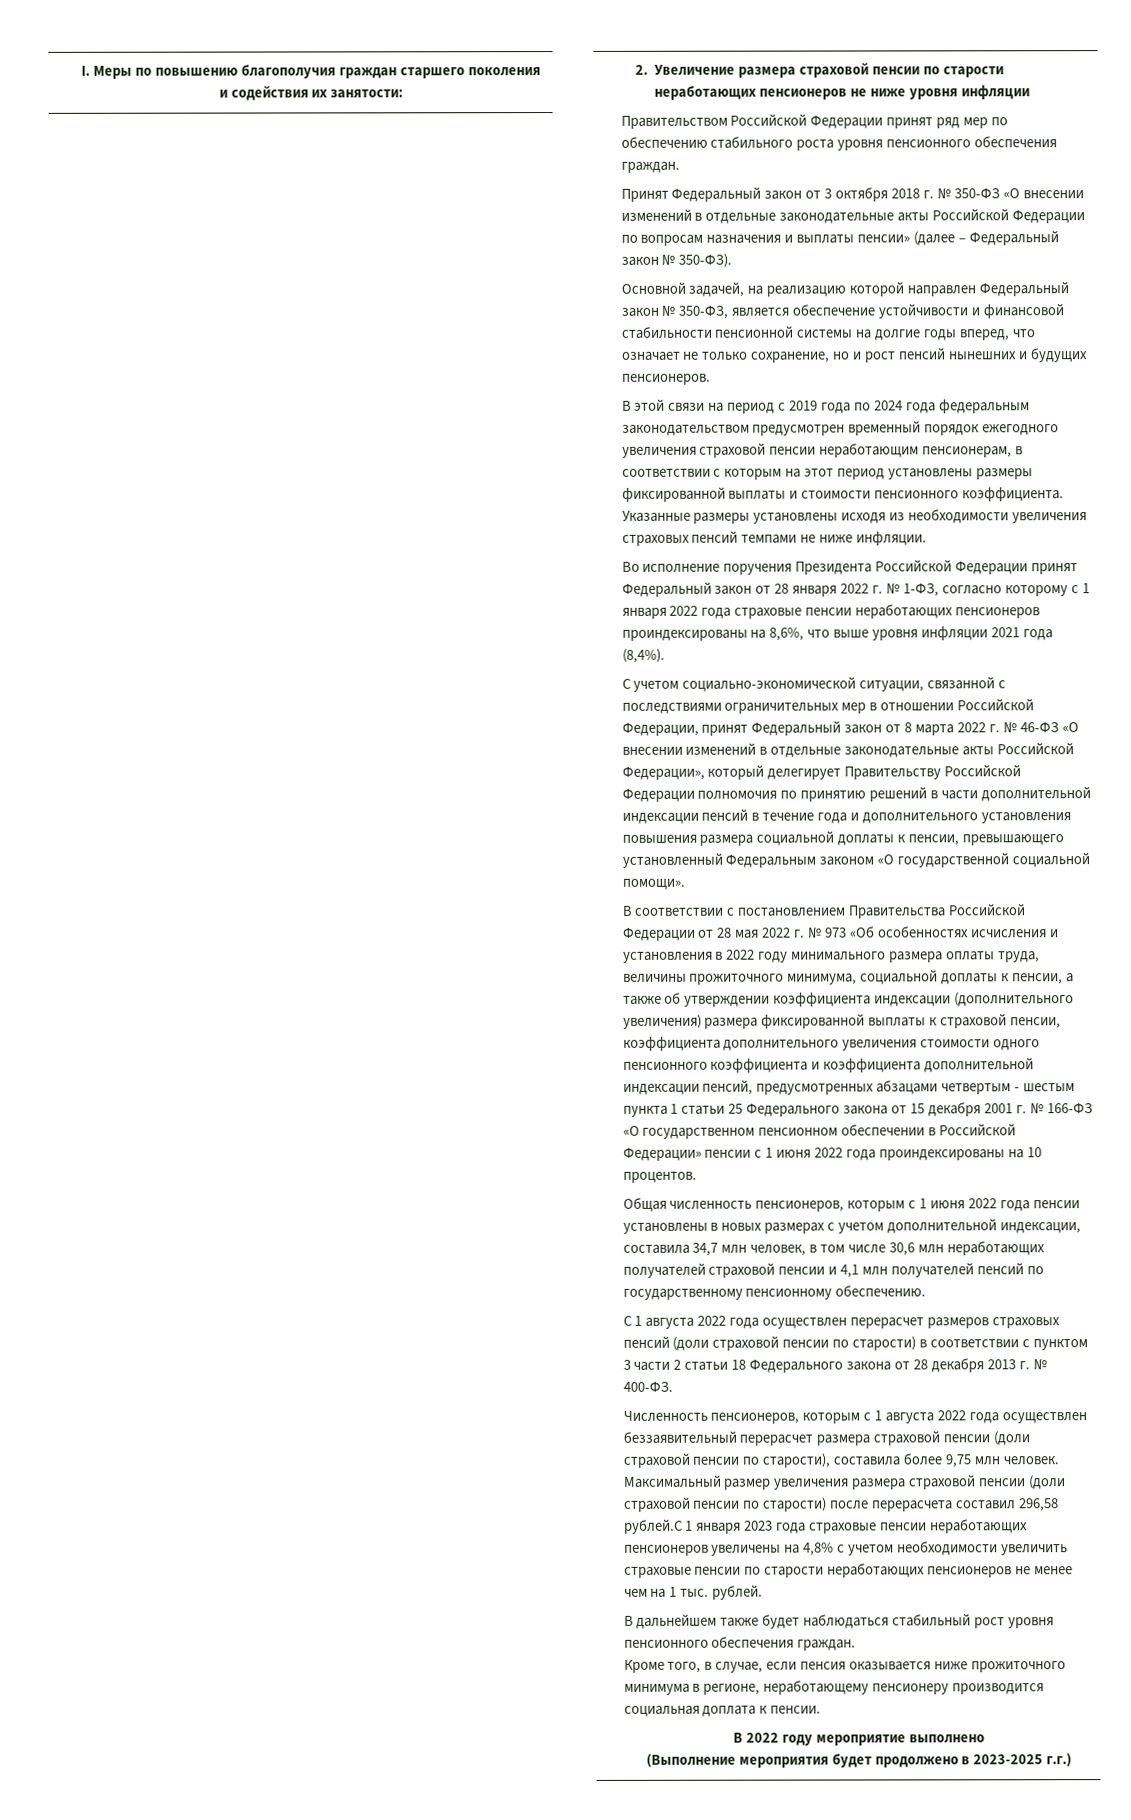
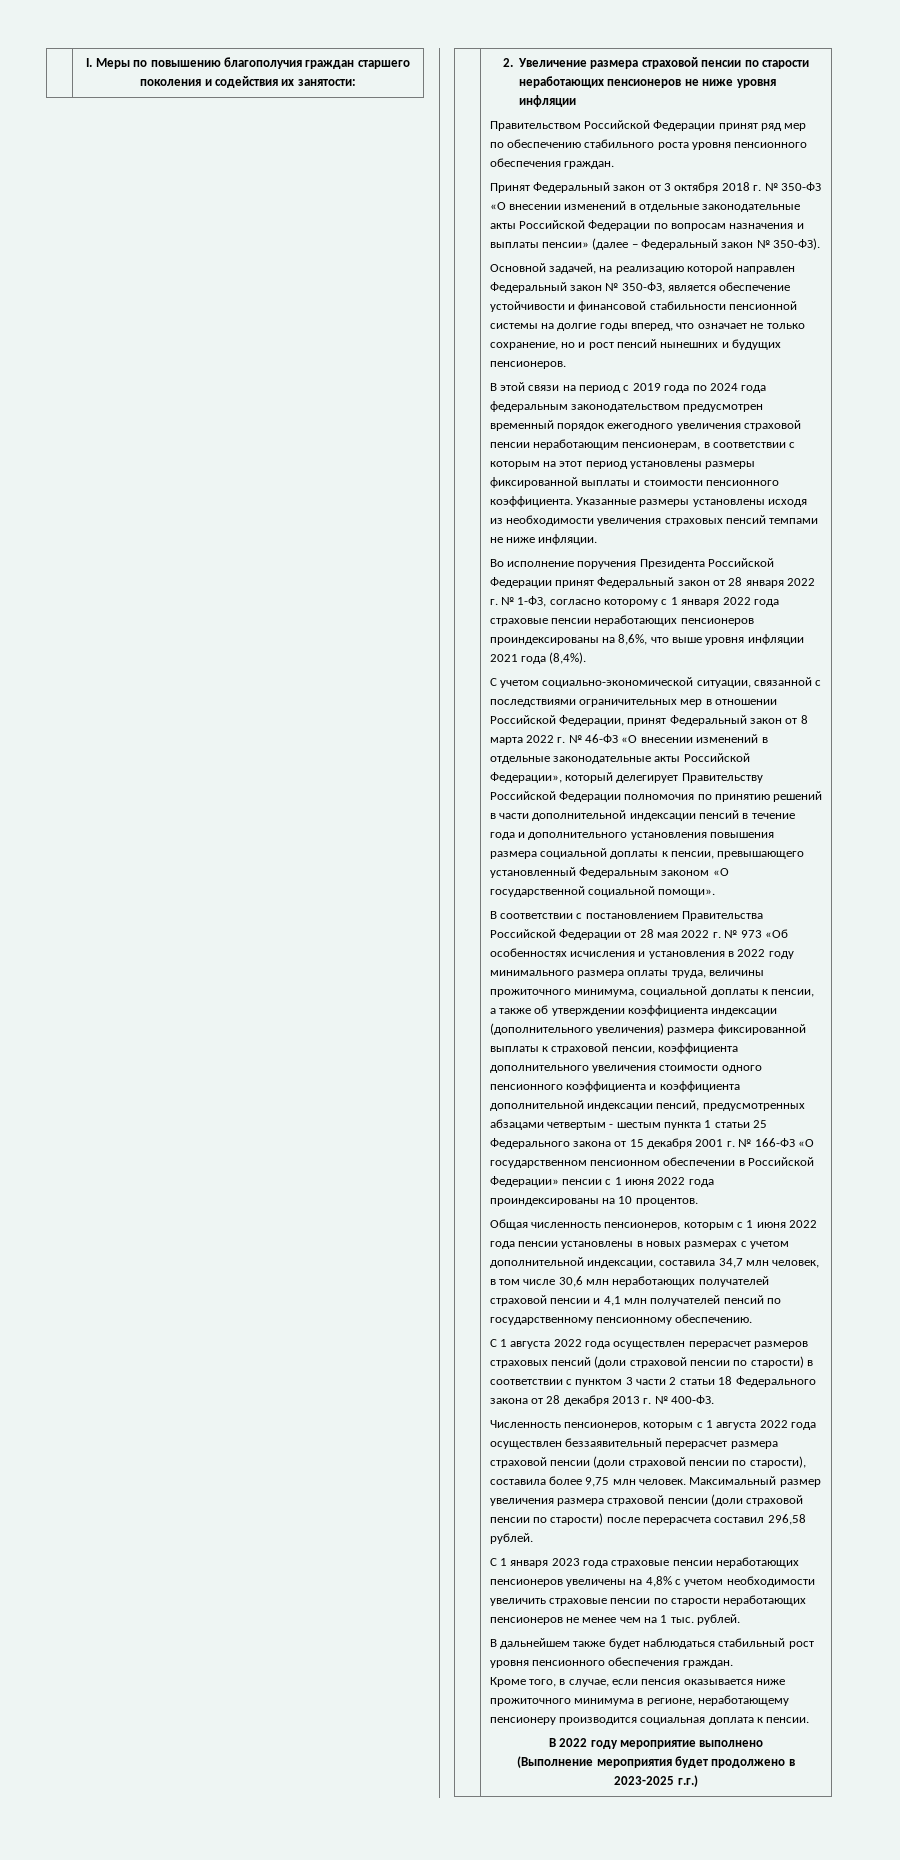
[623,1518,683,1534] рублей.С -> [489,1533,533,1544] [489,1558,497,1566] рублей. // С

